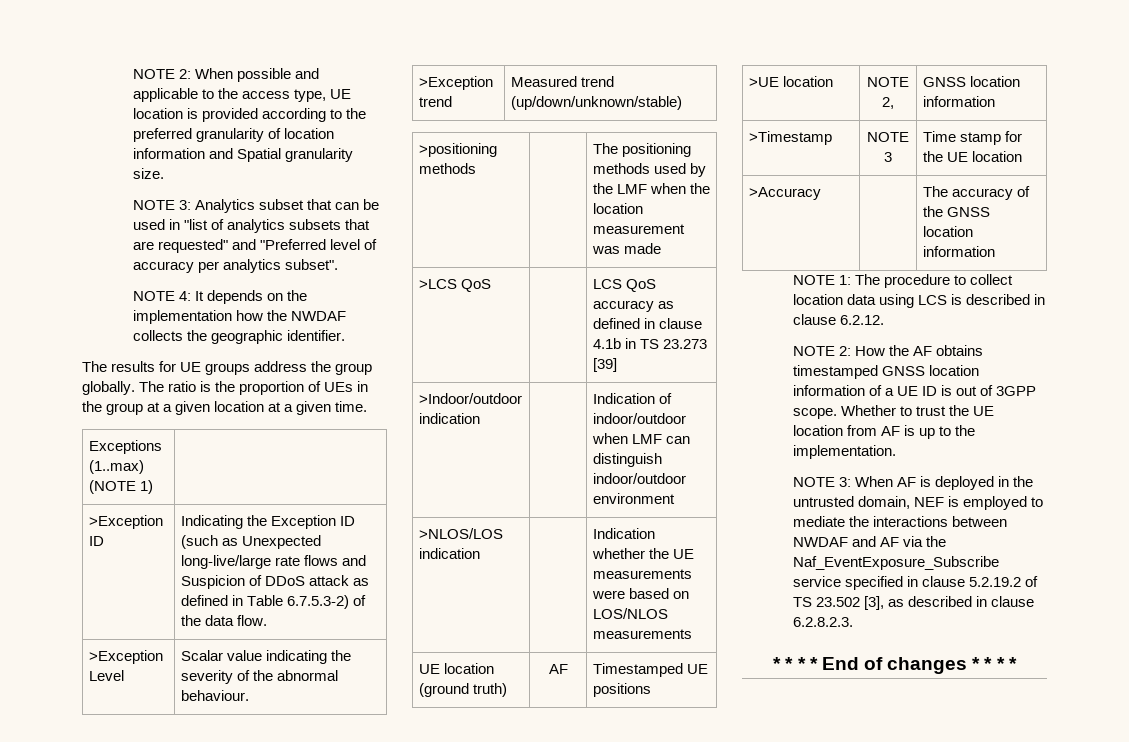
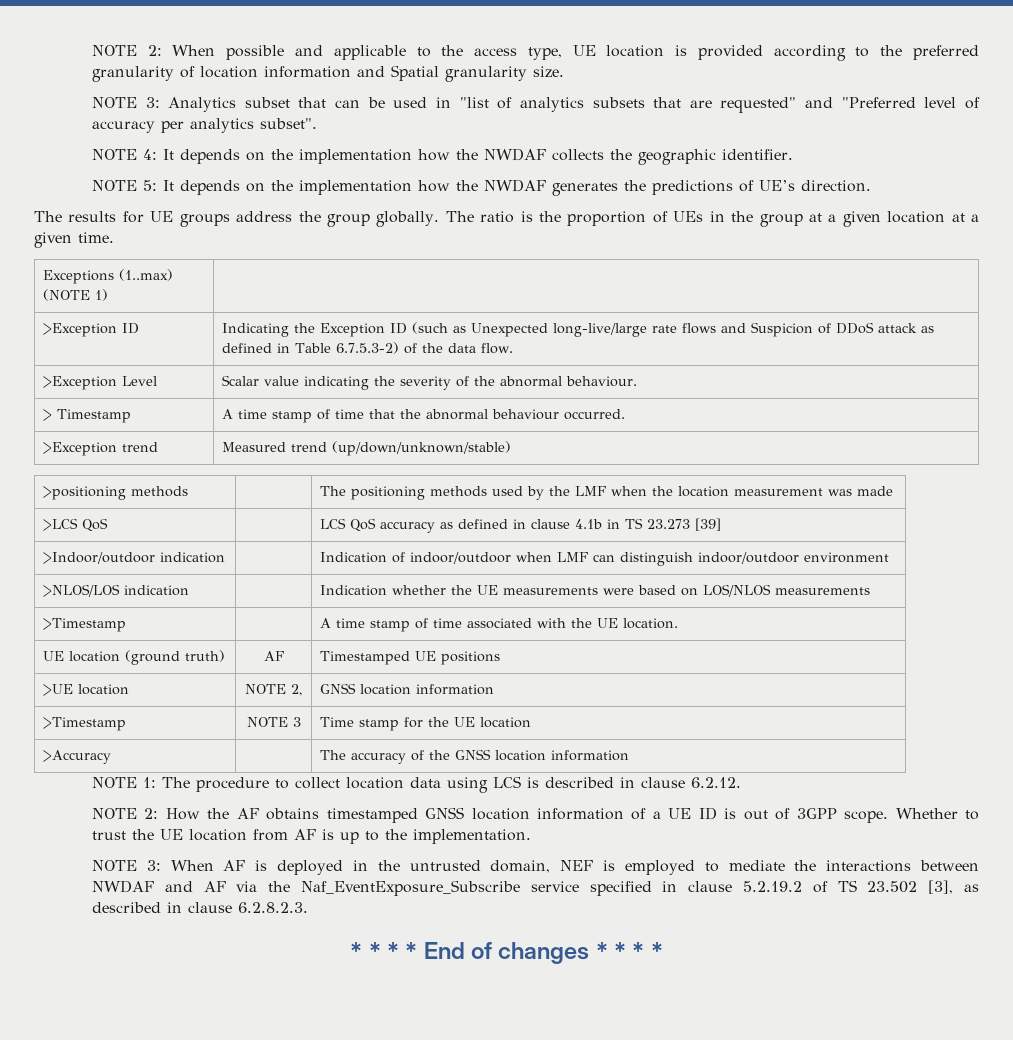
(346, 335) none -> [91,179,871,196] // NOTE 5: It depends on the implementation how the NWDAF generates the predictions of UE’s direction.
(249, 695) none -> [43,409,132,423] [222,409,626,423] // > Timestamp | A time stamp of time that the abnormal behaviour occurred.
(692, 634) none -> [43,618,127,632] [320,618,679,632] // >Timestamp | | A time stamp of time associated with the UE location.

